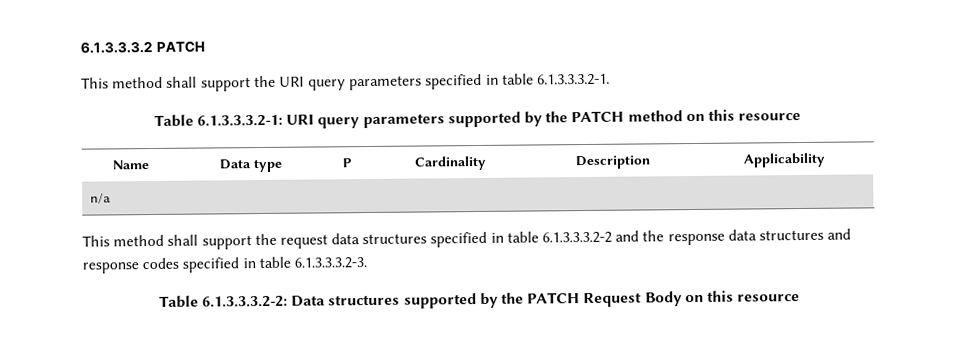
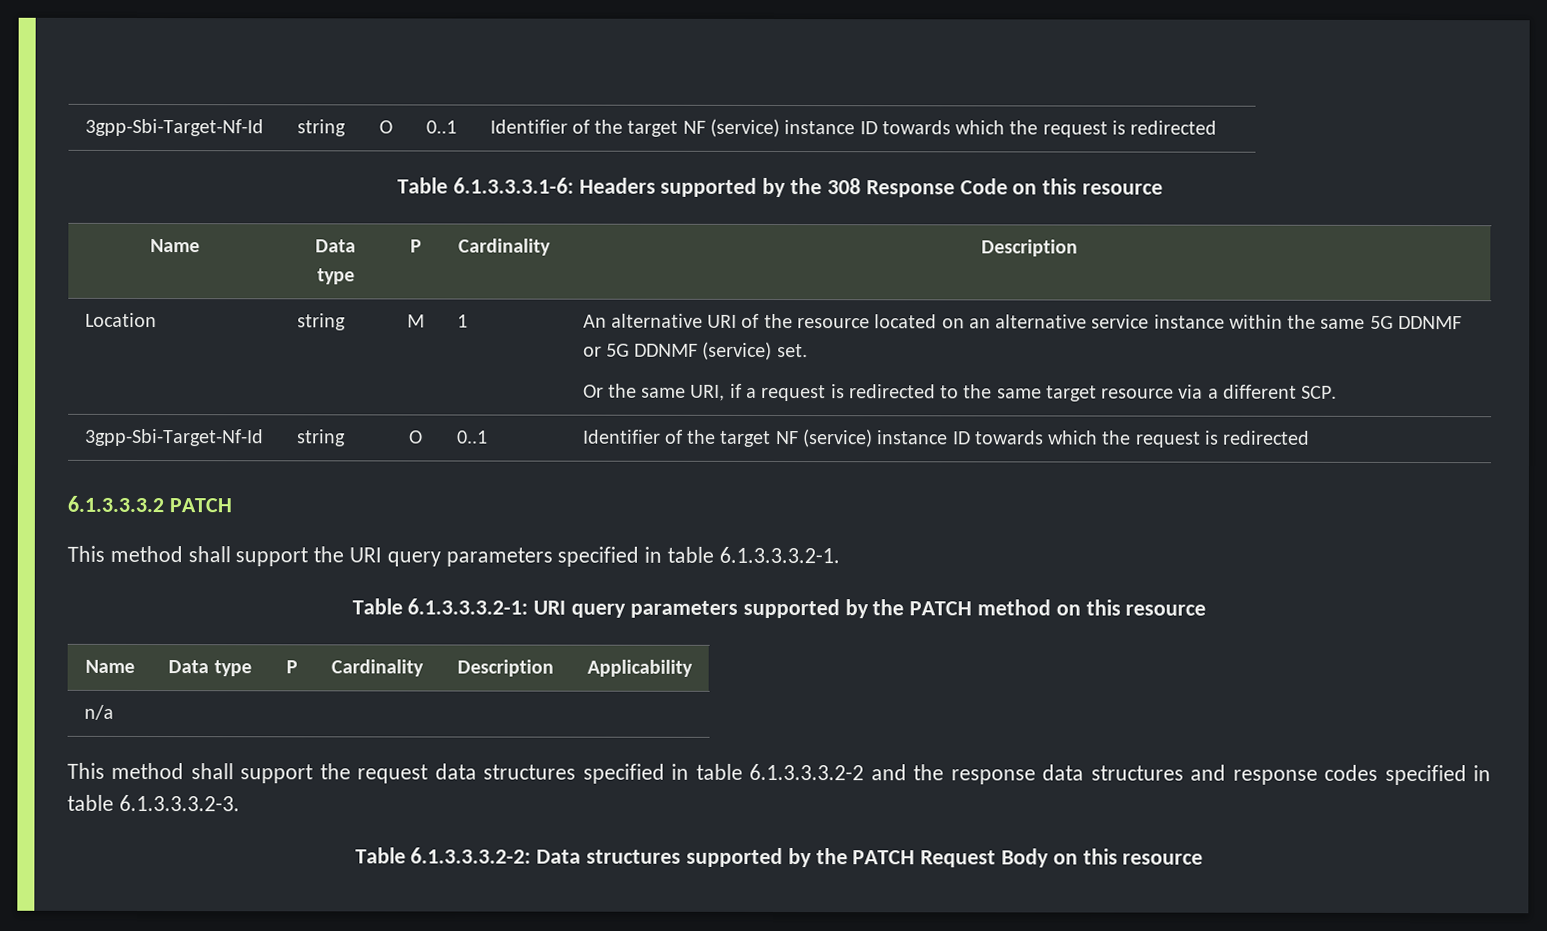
(80, 47) none -> [84,118,264,137] [296,119,346,137] [379,120,393,134] [425,120,457,134] [489,118,1218,138] [397,177,1163,198] [150,239,200,253] [315,239,356,253] [316,268,355,285] [409,239,422,253] [458,238,551,256] [980,239,1078,257] [84,312,157,328] [296,313,346,331] [406,314,425,328] [456,314,468,328] [582,313,1462,330] [582,341,808,360] [582,383,1338,402] [84,428,264,447] [296,429,346,447] [408,430,423,444] [456,430,488,444] [582,429,1311,448] 3gpp-Sbi-Target-Nf-Id | string | O | 0..1 | Identifier of the target NF (service) instance ID towards which the request is redirected // Table 6.1.3.3.3.1-6: Headers supported by the 308 Response Code on this resource // Name | Data type | P | Cardinality | Description // Location | string | M | 1 | An alternative URI of the resource located on an alternative service instance within the same 5G DDNMF or 5G DDNMF (service) set. // Or the same URI, if a request is redirected to the same target resource via a different SCP. // 3gpp-Sbi-Target-Nf-Id | string | O | 0..1 | Identifier of the target NF (service) instance ID towards which the request is redirected //

